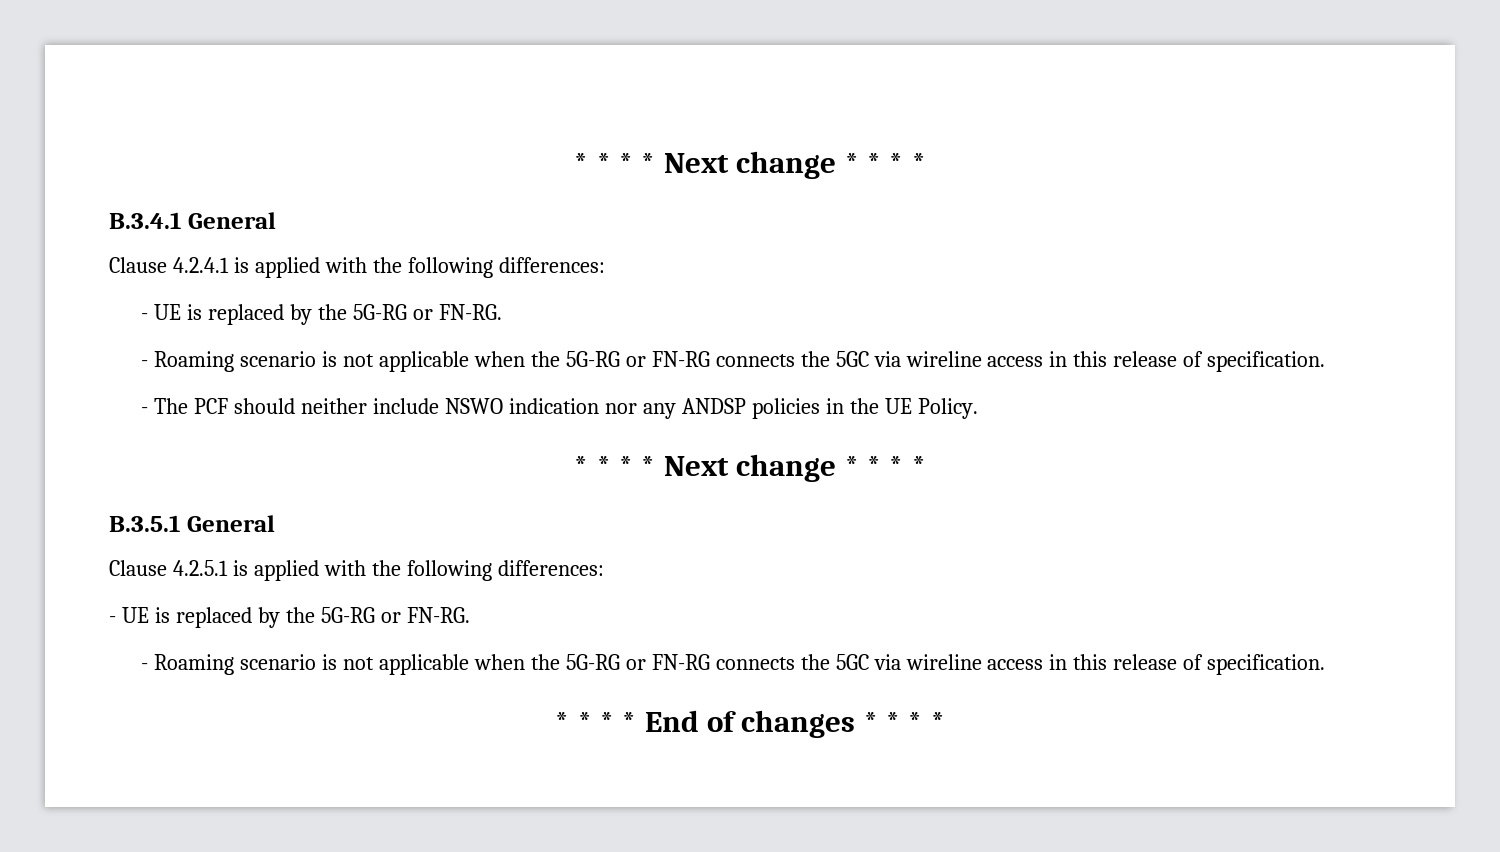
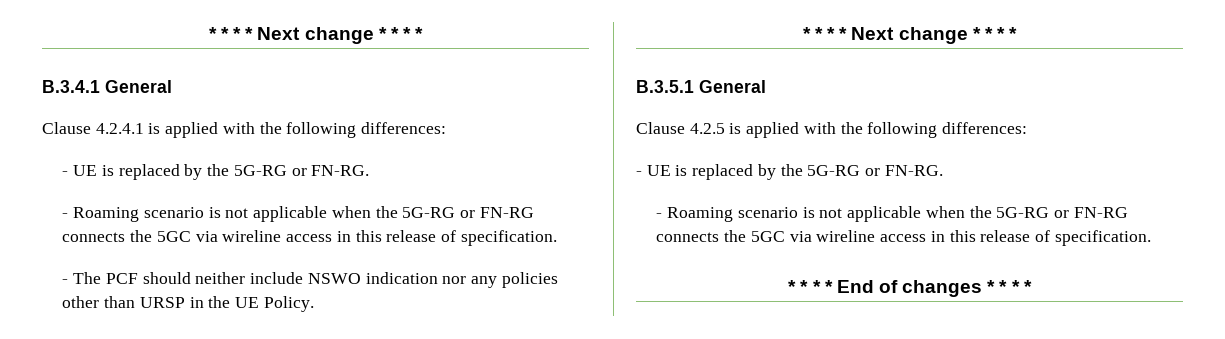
[681,398,820,419] ANDSP policies -> [501,272,558,288] [62,296,185,308] policies other than URSP
[172,560,228,576] 4.2.5.1 -> [689,123,725,134] 4.2.5

